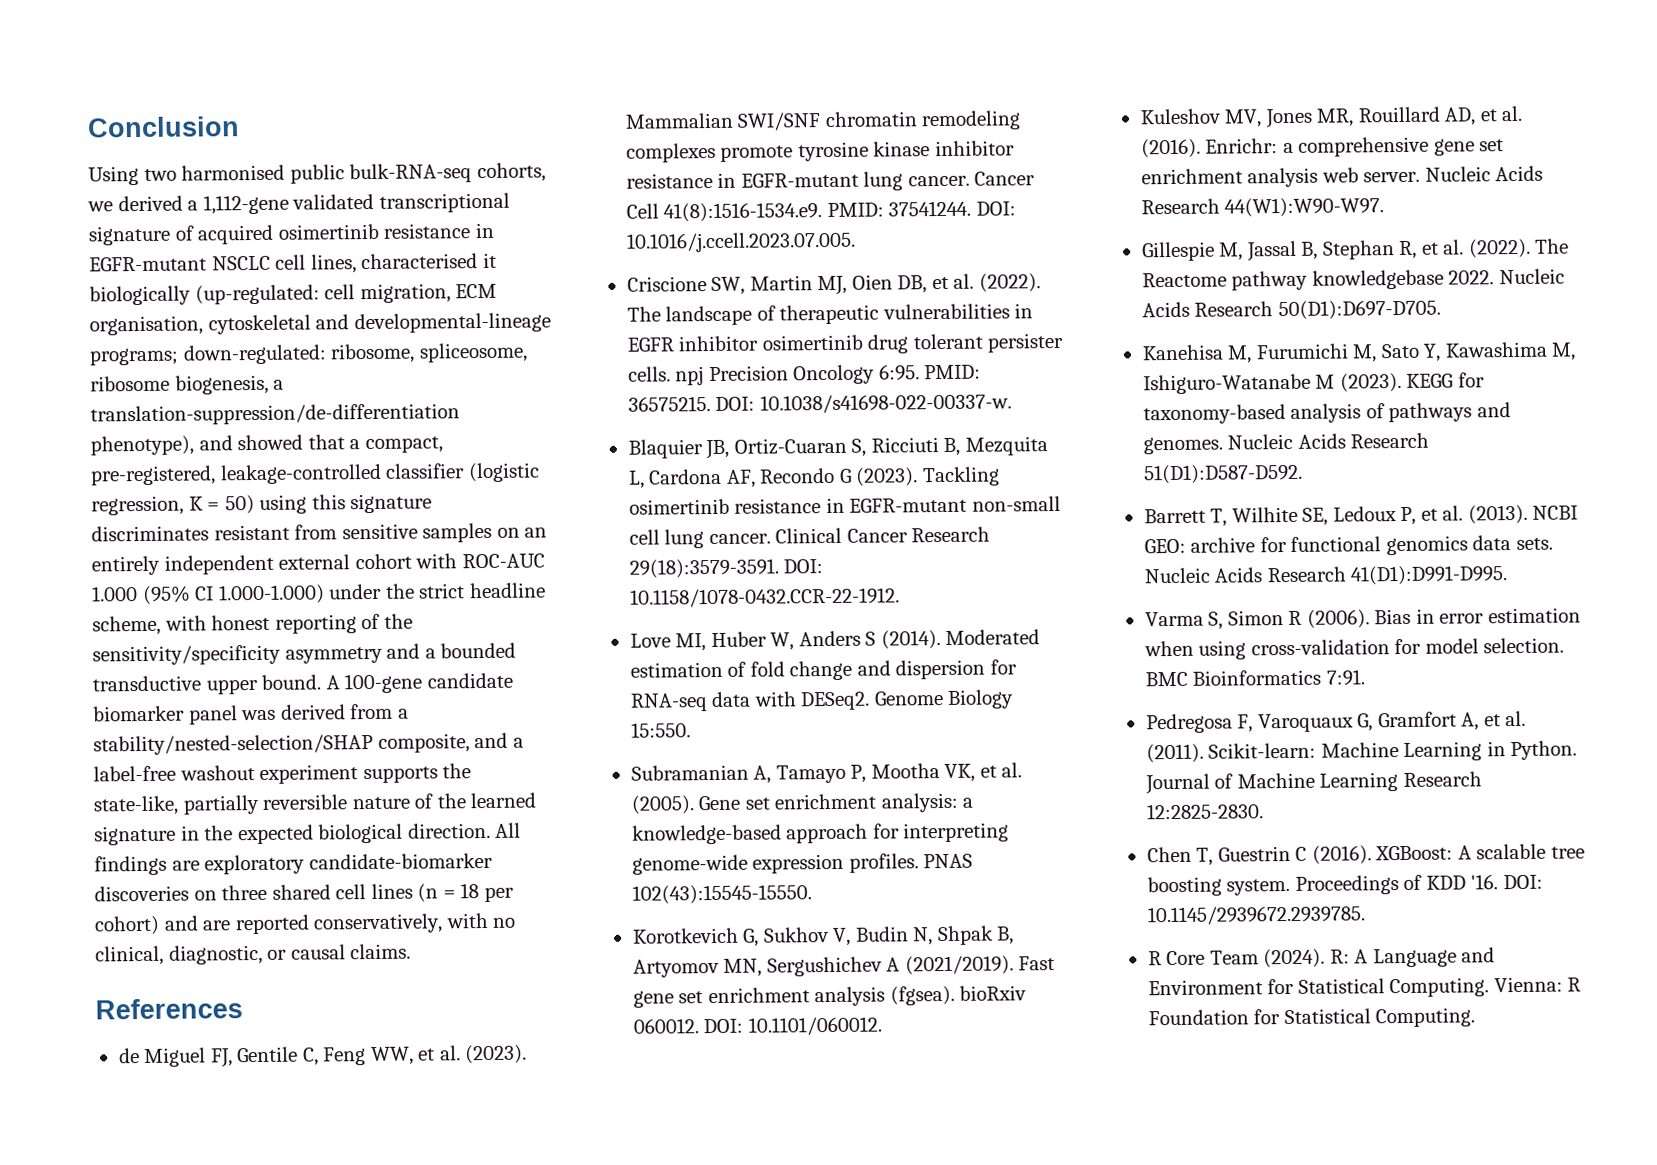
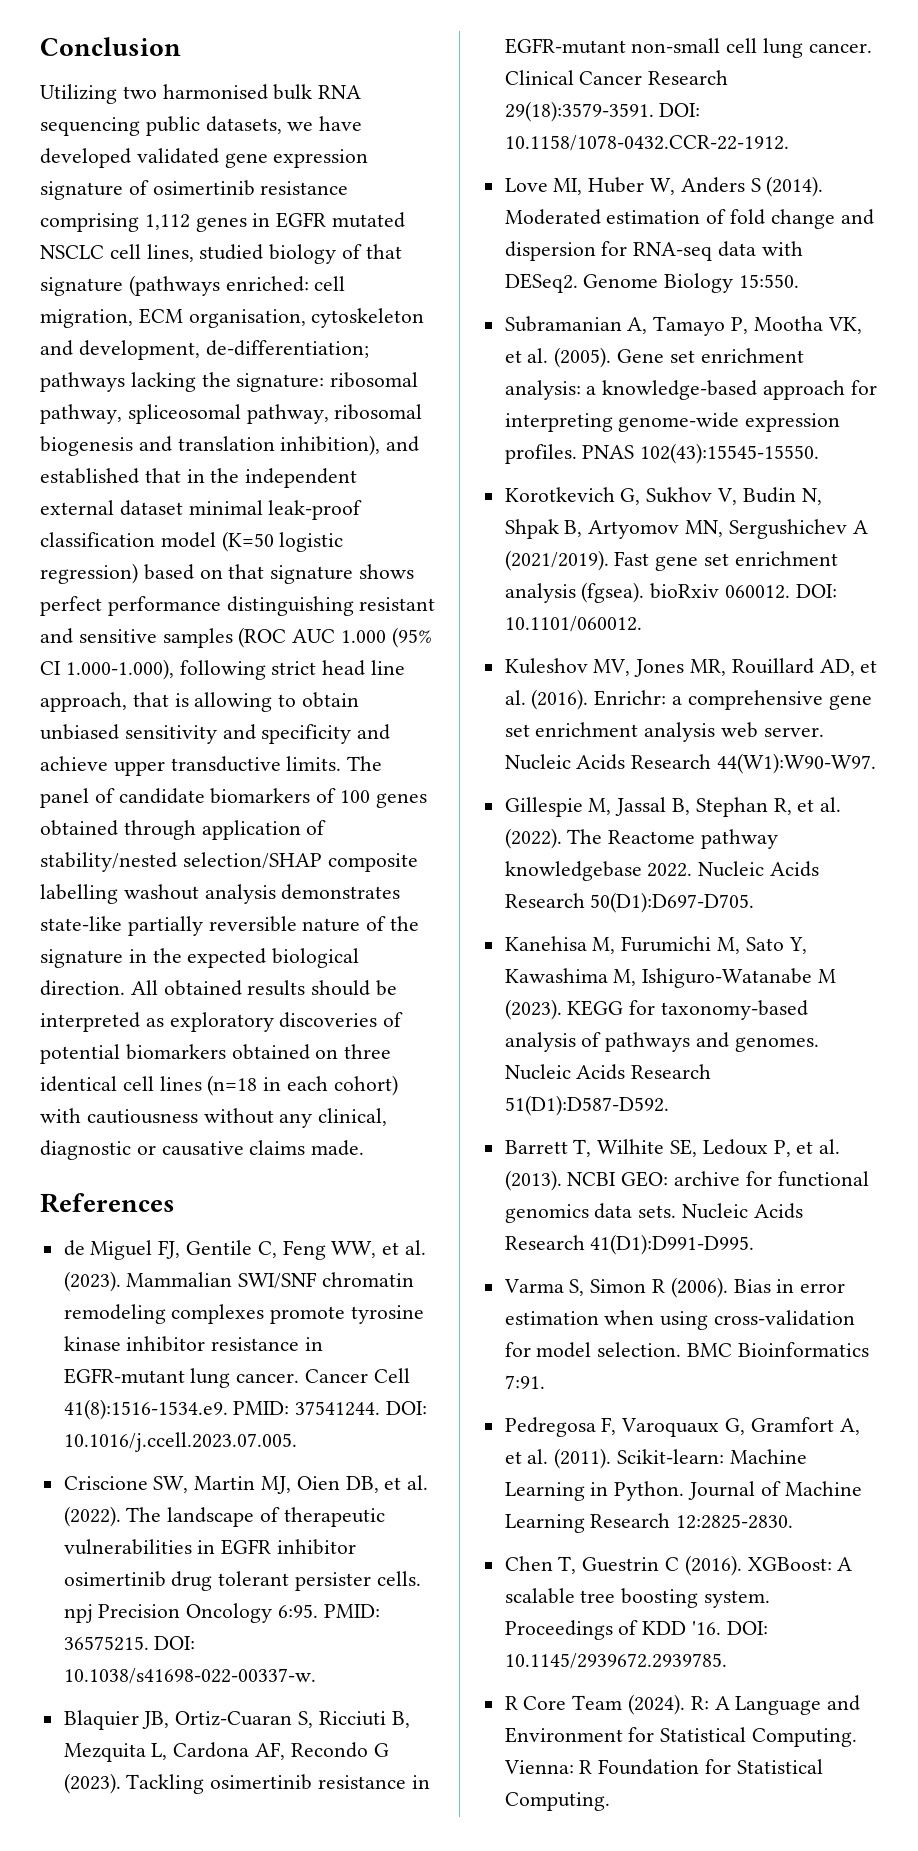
[88,166,139,186] Using -> [40,84,117,104] Utilizing
[289,162,546,184] [87,192,510,215] public bulk-RNA-seq cohorts, we derived a 1,112-gene validated transcriptional -> [273,84,362,100] [40,116,363,136] [40,148,369,168] bulk RNA sequencing public datasets, we have developed validated gene expression
[197,222,494,245] [89,252,497,274] [89,283,498,306] [89,312,551,336] [89,342,528,366] [90,374,285,395] [90,403,460,426] [90,434,443,456] [90,462,540,486] [91,493,433,516] [91,522,548,543] [91,553,545,576] [92,582,546,605] [92,613,413,636] [92,642,517,666] [92,672,513,695] [93,703,409,725] [93,732,524,756] [93,763,472,784] [93,795,179,816] acquired osimertinib resistance in EGFR-mutant NSCLC cell lines, characterised it biologically (up-regulated: cell migration, ECM organisation, cytoskeletal and developmental-lineage programs; down-regulated: ribosome, spliceosome, ribosome biogenesis, a translation-suppression/de-differentiation phenotype), and showed that a compact, pre-registered, leakage-controlled classifier (logistic regression, K = 50) using this signature discriminates resistant from sensitive samples on an entirely independent external cohort with ROC-AUC 1.000 (95% CI 1.000-1.000) under the strict headline scheme, with honest reporting of the sensitivity/specificity asymmetry and a bounded transductive upper bound. A 100-gene candidate biomarker panel was derived from a stability/nested-selection/SHAP composite, and a label-free washout experiment supports the state-like, -> [152,180,349,196] [40,212,406,232] [40,244,402,264] [40,275,346,296] [40,308,425,328] [40,340,369,360] [40,372,419,392] [40,404,423,424] [40,435,420,456] [40,468,358,488] [40,500,363,520] [40,531,344,552] [40,563,415,584] [40,596,436,616] [40,627,432,648] [40,659,406,680] [40,692,360,712] [40,724,391,744] [40,756,383,776] [40,788,427,808] [40,820,327,840] [40,852,418,872] [40,884,401,904] [40,916,122,931] osimertinib resistance comprising 1,112 genes in EGFR mutated NSCLC cell lines, studied biology of that signature (pathways enriched: cell migration, ECM organisation, cytoskeleton and development, de-differentiation; pathways lacking the signature: ribosomal pathway, spliceosomal pathway, ribosomal biogenesis and translation inhibition), and established that in the independent external dataset minimal leak-proof classification model (K=50 logistic regression) based on that signature shows perfect performance distinguishing resistant and sensitive samples (ROC AUC 1.000 (95% CI 1.000-1.000), following strict head line approach, that is allowing to obtain unbiased sensitivity and specificity and achieve upper transductive limits. The panel of candidate biomarkers of 100 genes obtained through application of stability/nested selection/SHAP composite labelling washout analysis demonstrates state-like
[470,792,537,809] learned -> (420, 923) none
[94,852,493,876] [94,885,189,902] findings are exploratory candidate-biomarker discoveries -> [163,980,398,996] [40,1012,404,1032] [40,1044,310,1064] obtained results should be interpreted as exploratory discoveries of potential biomarkers obtained
[271,884,331,900] shared -> [40,1076,117,1092] identical
[417,883,514,903] [94,912,517,936] [95,943,412,966] (n = 18 per cohort) and are reported conservatively, with no clinical, diagnostic, or causal claims. -> [207,1075,398,1096] [40,1108,388,1128] [40,1140,365,1160] (n=18 in each cohort) with cautiousness without any clinical, diagnostic or causative claims made.

